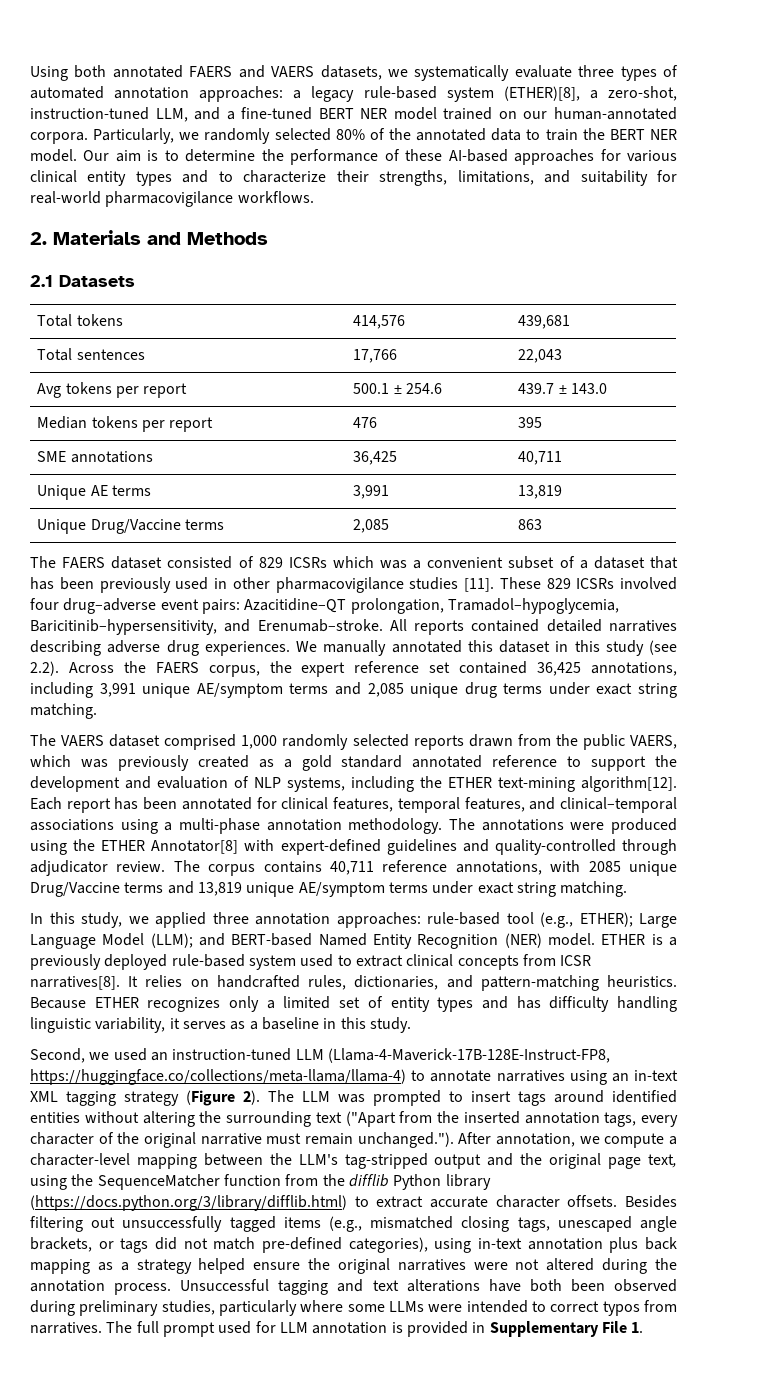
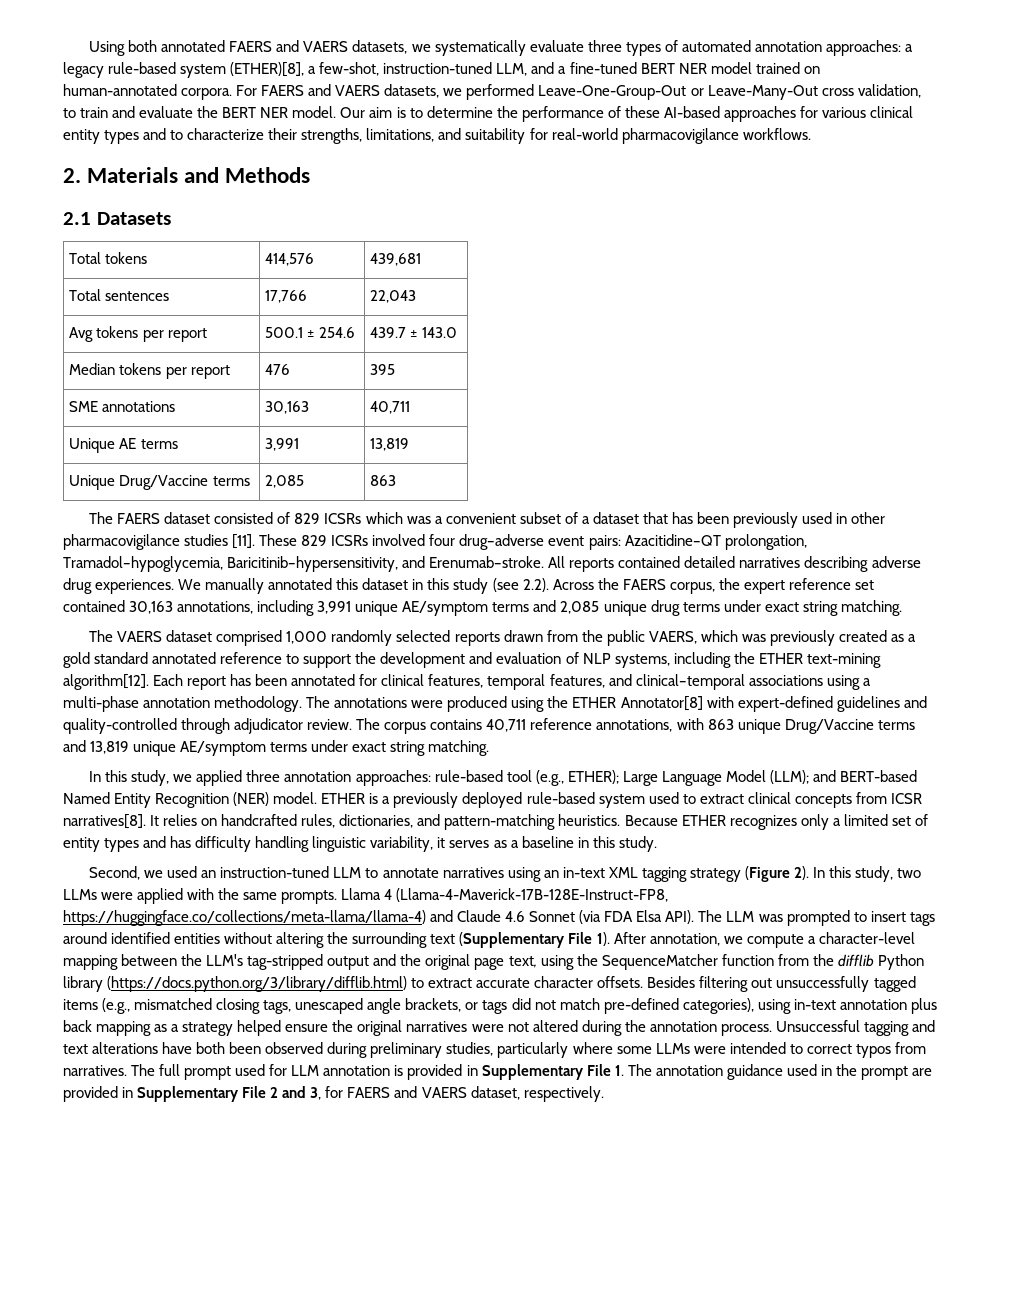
[607,86,677,101] zero-shot, -> [319,62,380,76] few-shot,
[523,111,548,119] our -> (820, 70) none
[93,128,578,144] Particularly, we randomly selected 80% of the annotated data to train -> [236,84,921,100] [63,106,194,118] For FAERS and VAERS datasets, we performed Leave-One-Group-Out or Leave-Many-Out cross validation, to train and evaluate
[353,451,398,465] 36,425 -> [265,401,310,414] 30,163
[537,662,582,676] 36,425 -> [129,601,174,614] 30,163
[588,861,621,872] 2085 -> [707,719,734,730] 863
[327,1048,610,1063] [30,1069,406,1085] (Llama-4-Maverick-17B-128E-Instruct-FP8, https://huggingface.co/collections/meta-llama/llama-4) -> (362, 872) none
(260, 1097) none -> [813,866,922,882] [63,888,669,904] [63,910,695,926] In this study, two LLMs were applied with the same prompts. Llama 4 (Llama-4-Maverick-17B-128E-Instruct-FP8, https://huggingface.co/collections/meta-llama/llama-4) and Claude 4.6 Sonnet (via FDA Elsa API).
[345,1111,678,1127] [30,1132,454,1148] ("Apart from the inserted annotation tags, every character of the original narrative must remain unchanged."). -> [459,932,610,948] (Supplementary File 1).
(644, 1327) none -> [627,1064,933,1080] [63,1086,604,1102] The annotation guidance used in the prompt are provided in Supplementary File 2 and 3, for FAERS and VAERS dataset, respectively.

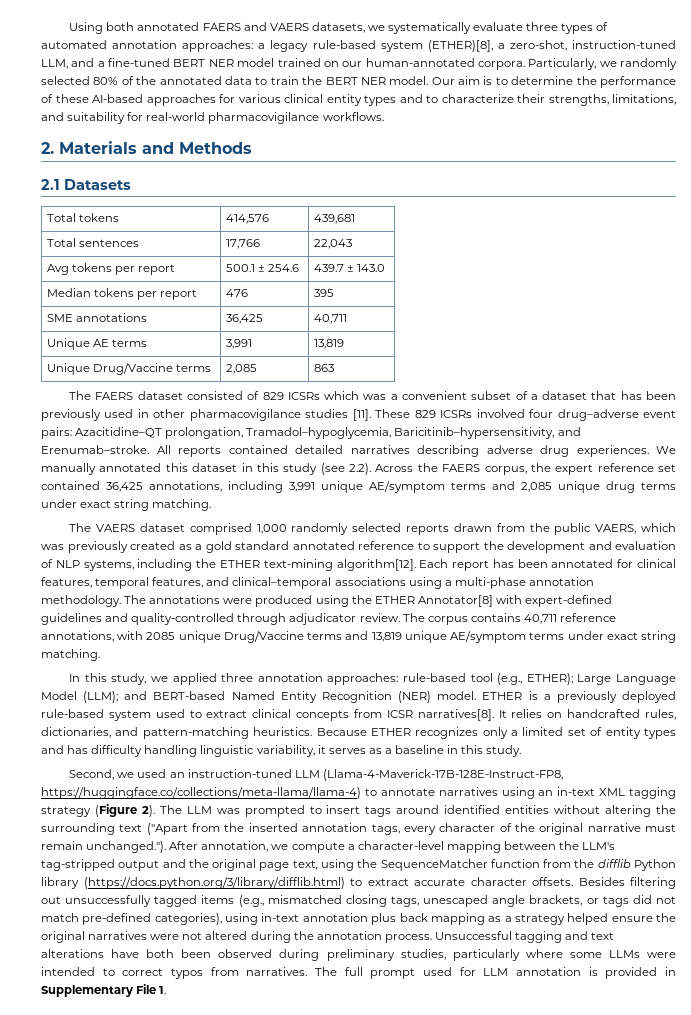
[319,62,380,76] few-shot, -> [509,40,567,51] zero-shot,
(820, 70) none -> [342,61,363,67] our
[236,84,921,100] [63,106,194,118] For FAERS and VAERS datasets, we performed Leave-One-Group-Out or Leave-Many-Out cross validation, to train and evaluate -> [528,58,677,70] [41,76,299,85] Particularly, we randomly selected 80% of the annotated data to train
[265,401,310,414] 30,163 -> [226,314,264,324] 36,425
[129,601,174,614] 30,163 -> [106,482,143,492] 36,425
[707,719,734,730] 863 -> [146,632,176,640] 2085
(362, 872) none -> [322,769,563,781] [41,787,361,799] (Llama-4-Maverick-17B-128E-Instruct-FP8, https://huggingface.co/collections/meta-llama/llama-4)
[813,866,922,882] [63,888,669,904] [63,910,695,926] In this study, two LLMs were applied with the same prompts. Llama 4 (Llama-4-Maverick-17B-128E-Instruct-FP8, https://huggingface.co/collections/meta-llama/llama-4) and Claude 4.6 Sonnet (via FDA Elsa API). -> (155, 811) none
[459,932,610,948] (Supplementary File 1). -> [146,823,676,835] [41,841,167,853] ("Apart from the inserted annotation tags, every character of the original narrative must remain unchanged.").
[627,1064,933,1080] [63,1086,604,1102] The annotation guidance used in the prompt are provided in Supplementary File 2 and 3, for FAERS and VAERS dataset, respectively. -> (167, 990) none

